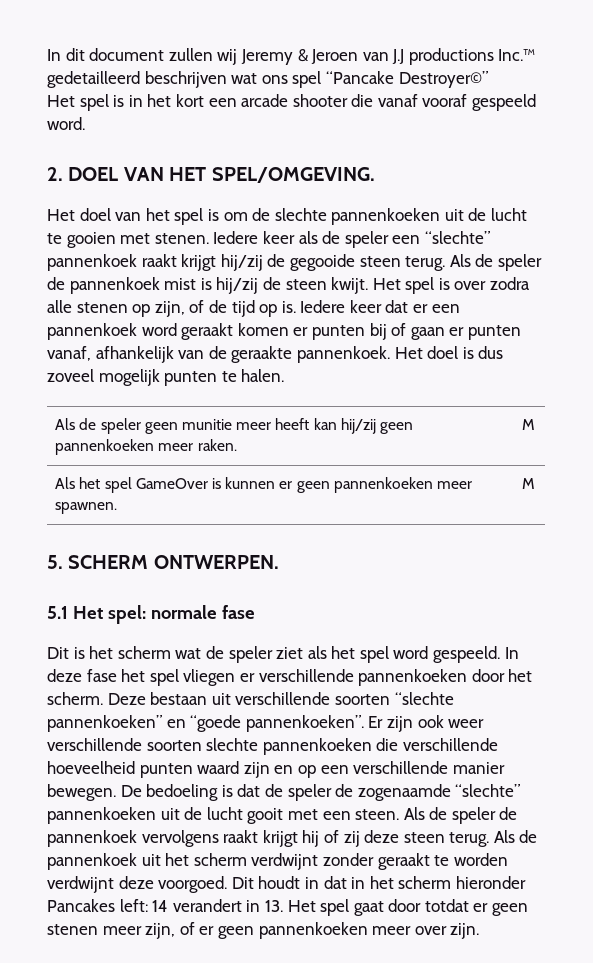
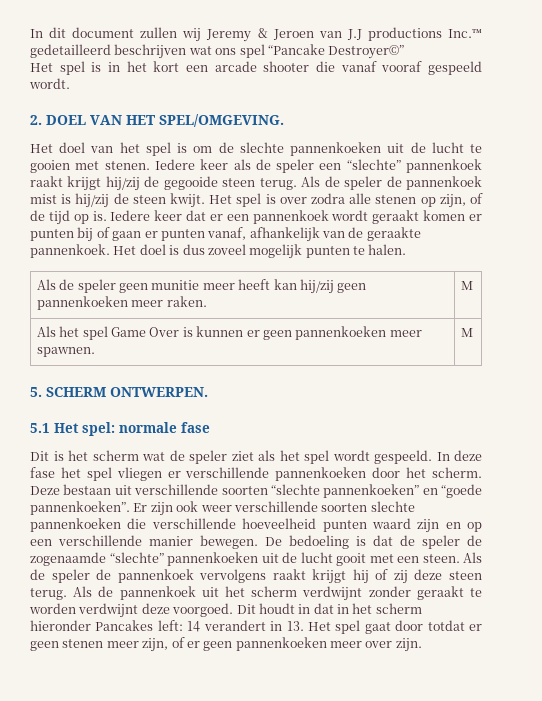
[47,117,85,130] word. -> [29,78,70,89] wordt.
[141,323,177,336] word -> [331,210,369,221] wordt
[135,478,208,489] GameOver -> [111,327,180,337] Game Over
[393,646,429,659] word -> [332,450,370,461] wordt

